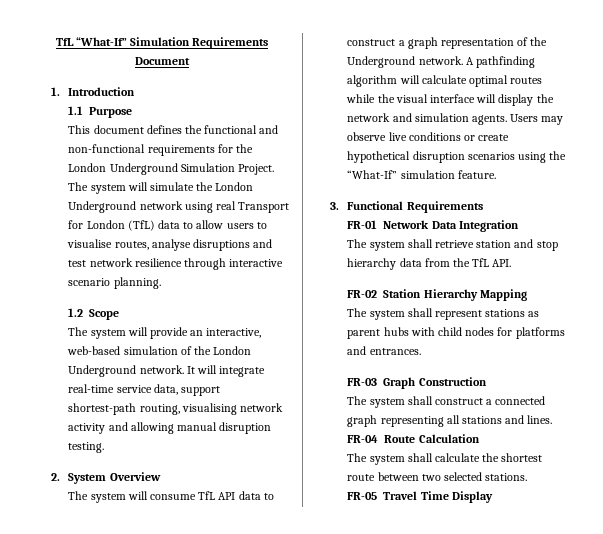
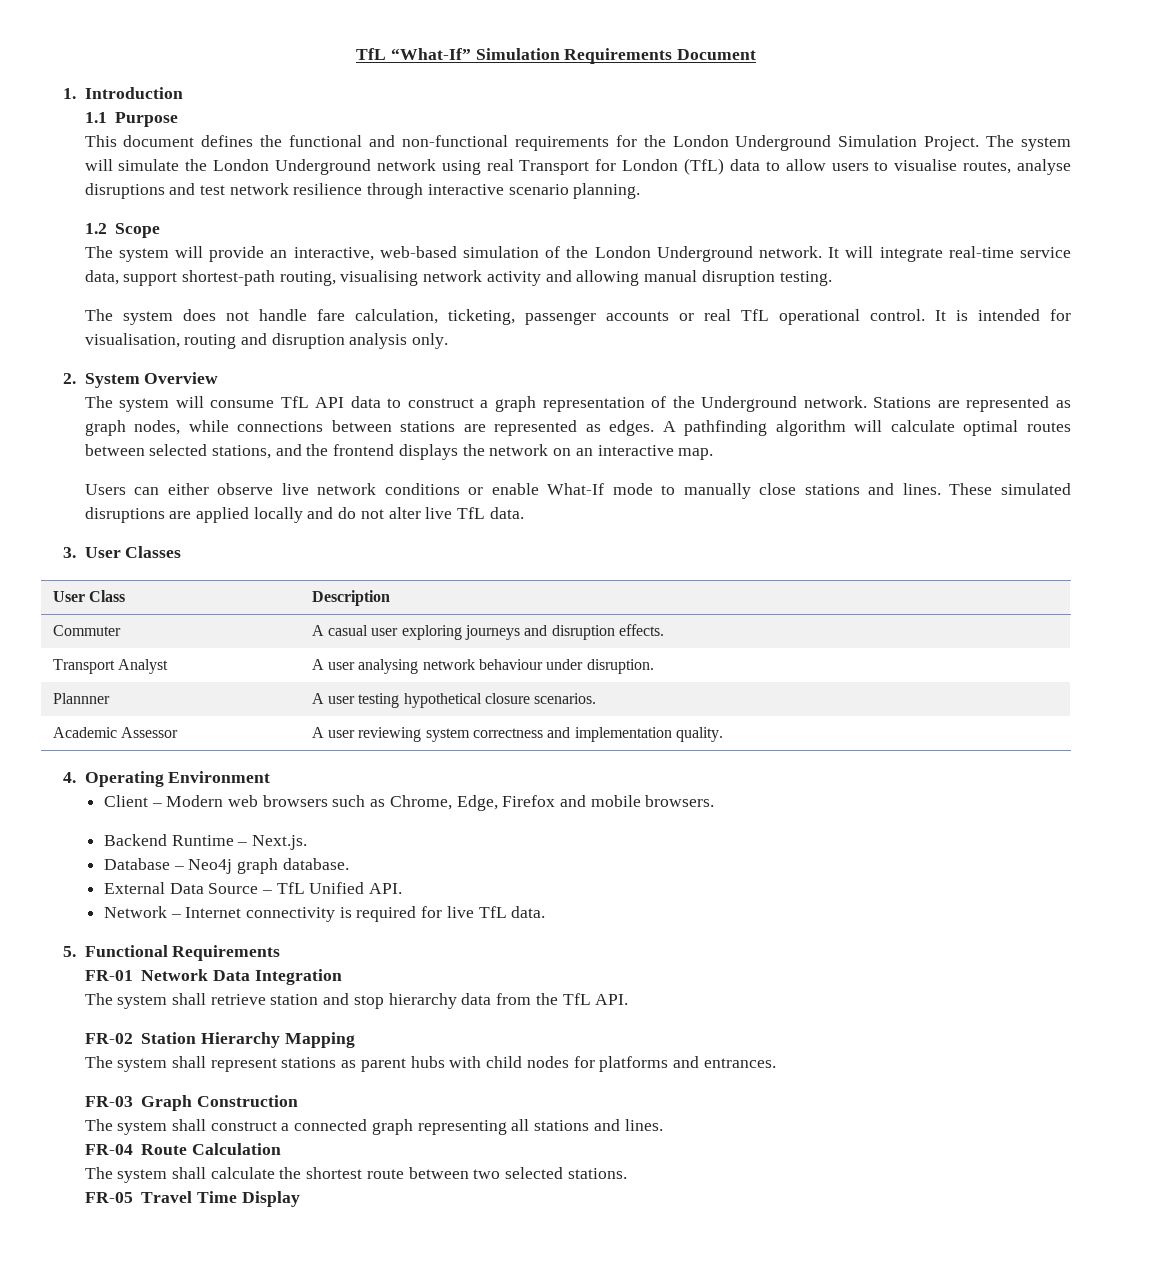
(105, 447) none -> [84,309,1072,325] [84,333,449,349] // The system does not handle fare calculation, ticketing, passenger accounts or real TfL operational control. It is intended for visualisation, routing and disruption analysis only.
(463, 60) none -> [873,396,1071,412] [84,420,655,436] Stations are represented as graph nodes, while connections between stations are represented as edges.
[346,94,554,106] [347,113,564,125] while the visual interface will display the network and simulation agents. Users may -> [84,444,714,460] [84,483,209,495] between selected stations, and the frontend displays the network on an interactive map. // Users can either
(407, 136) none -> [317,483,377,495] network
[478,134,510,141] [347,151,567,163] [347,170,496,179] [329,202,339,210] create hypothetical disruption scenarios using the “What-If” simulation feature. // 3. -> [491,483,1072,499] [84,507,524,523] [62,546,182,558] [52,590,126,602] [311,590,390,606] [52,625,121,636] [311,624,665,640] [52,659,169,674] [311,659,654,674] [52,693,110,704] [311,693,597,708] [52,727,179,738] [311,727,724,742] [62,771,271,787] [103,795,715,811] [103,834,307,850] [103,858,349,874] [103,882,403,894] [103,906,546,922] [62,946,76,957] enable What-If mode to manually close stations and lines. These simulated disruptions are applied locally and do not alter live TfL data. // 3. User Classes // User Class | Description // Commuter | A casual user exploring journeys and disruption effects. // Transport Analyst | A user analysing network behaviour under disruption. // Plannner | A user testing hypothetical closure scenarios. // Academic Assessor | A user reviewing system correctness and implementation quality. // 4. Operating Environment // Client – Modern web browsers such as Chrome, Edge, Firefox and mobile browsers. // Backend Runtime – Next.js. // Database – Neo4j graph database. // External Data Source – TfL Unified API. // Network – Internet connectivity is required for live TfL data. // 5.

